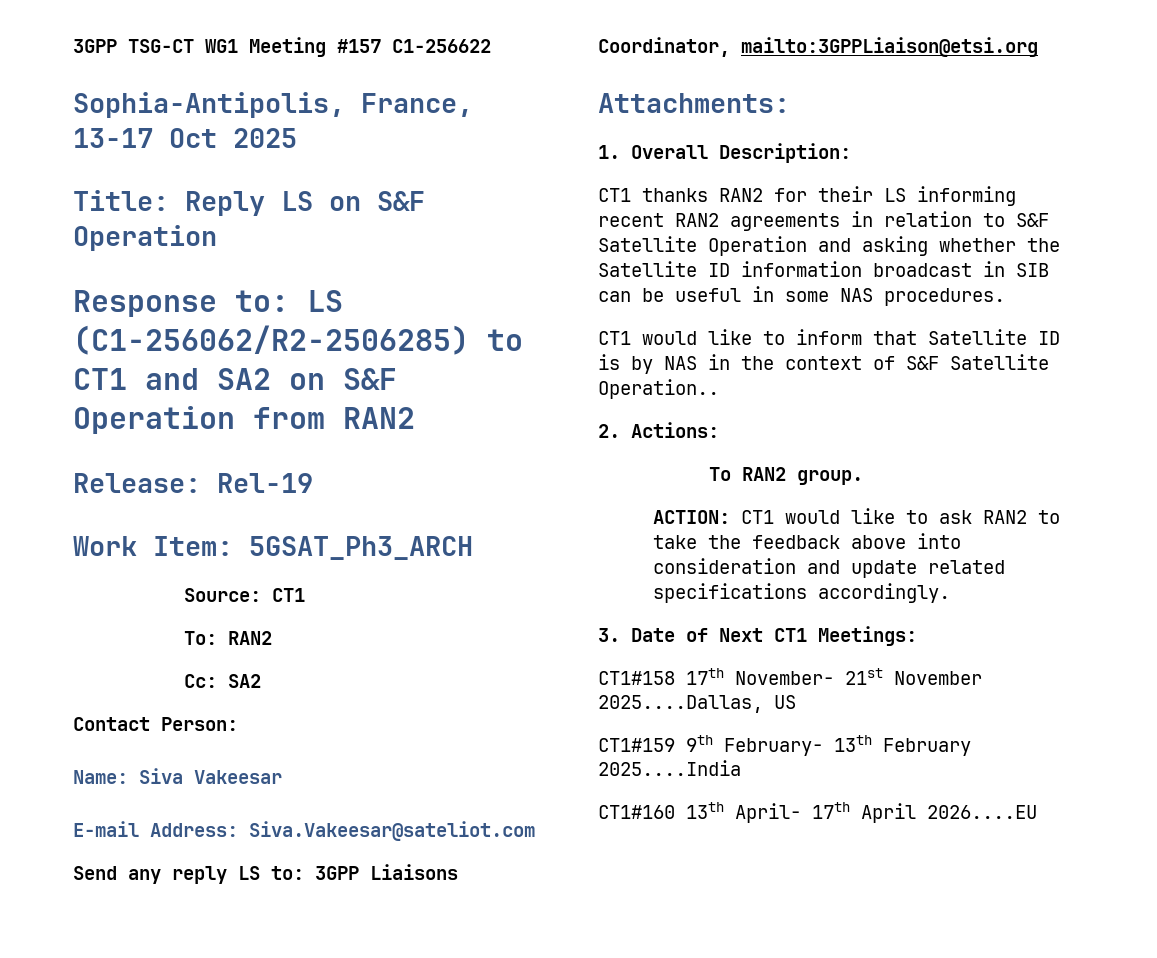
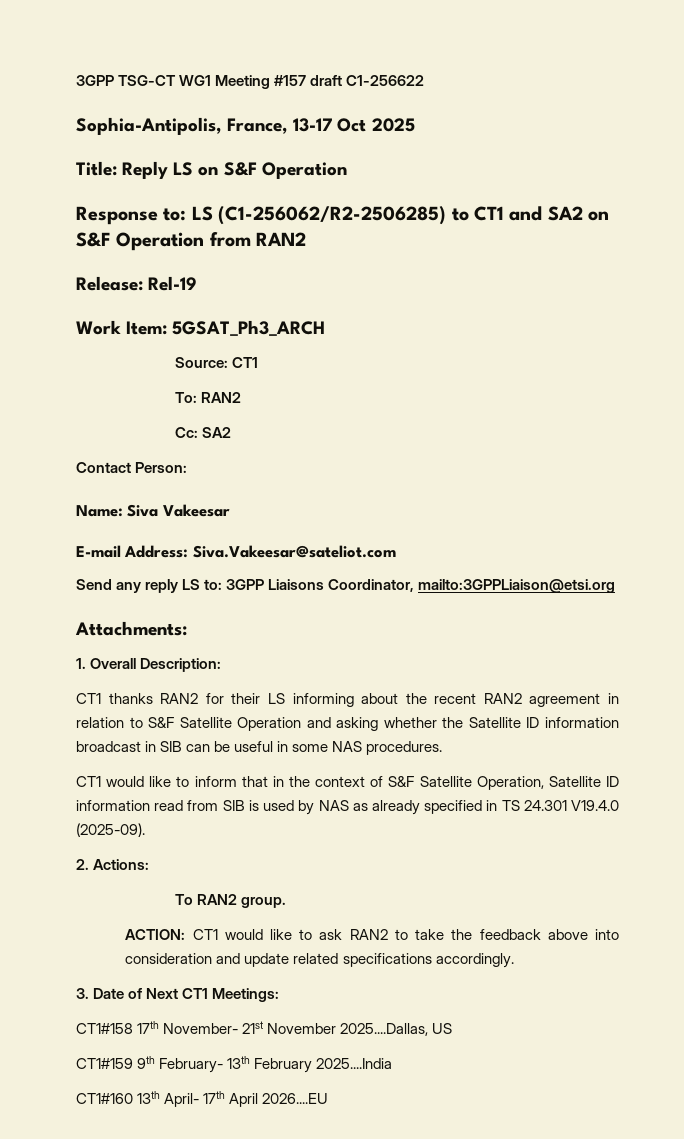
(381, 46) none -> [310,75,343,86] draft
(1016, 196) none -> [361,693,427,704] about the
[730,213,840,231] agreements -> [529,693,601,707] agreement
[928,329,1060,345] [598,354,697,374] Satellite ID is by NAS -> (268, 781) none
[598,379,719,399] Operation.. -> [476,776,619,790] [76,800,620,815] [76,823,145,837] Operation, Satellite ID information read from SIB is used by NAS as already specified in TS 24.301 V19.4.0 (2025-09).

